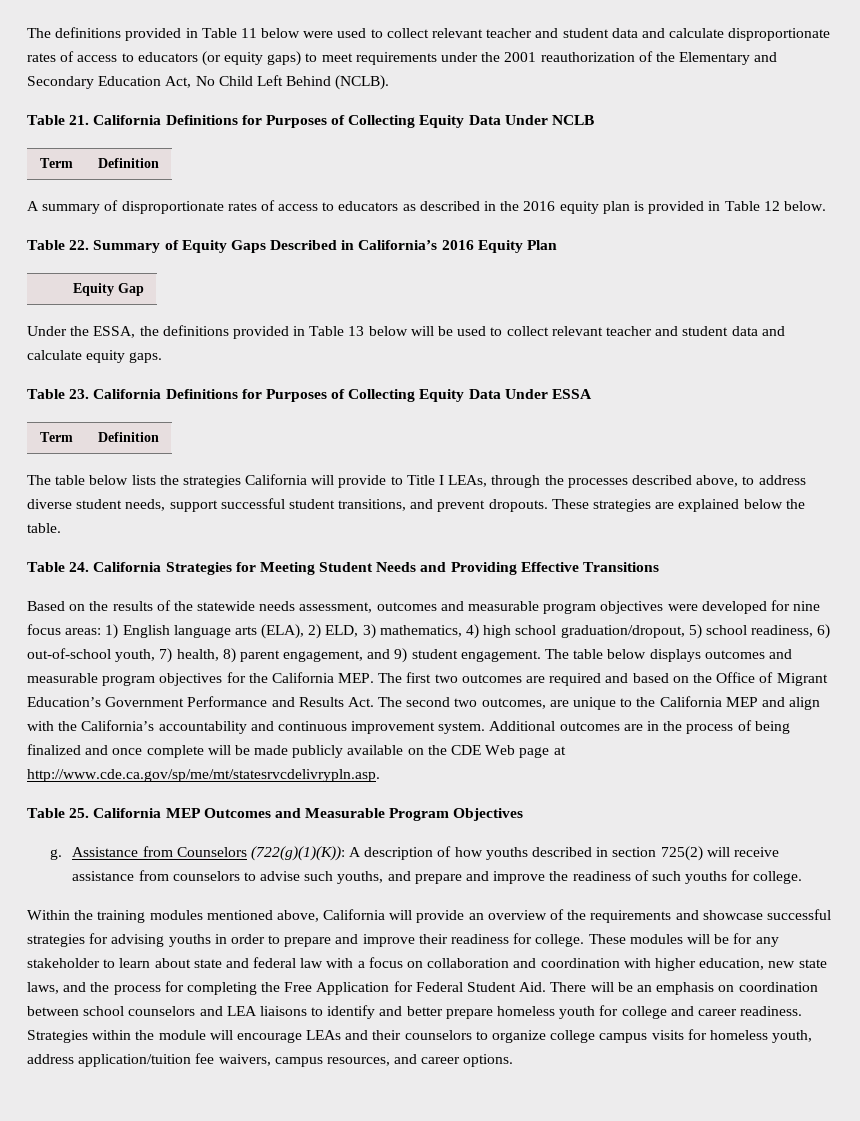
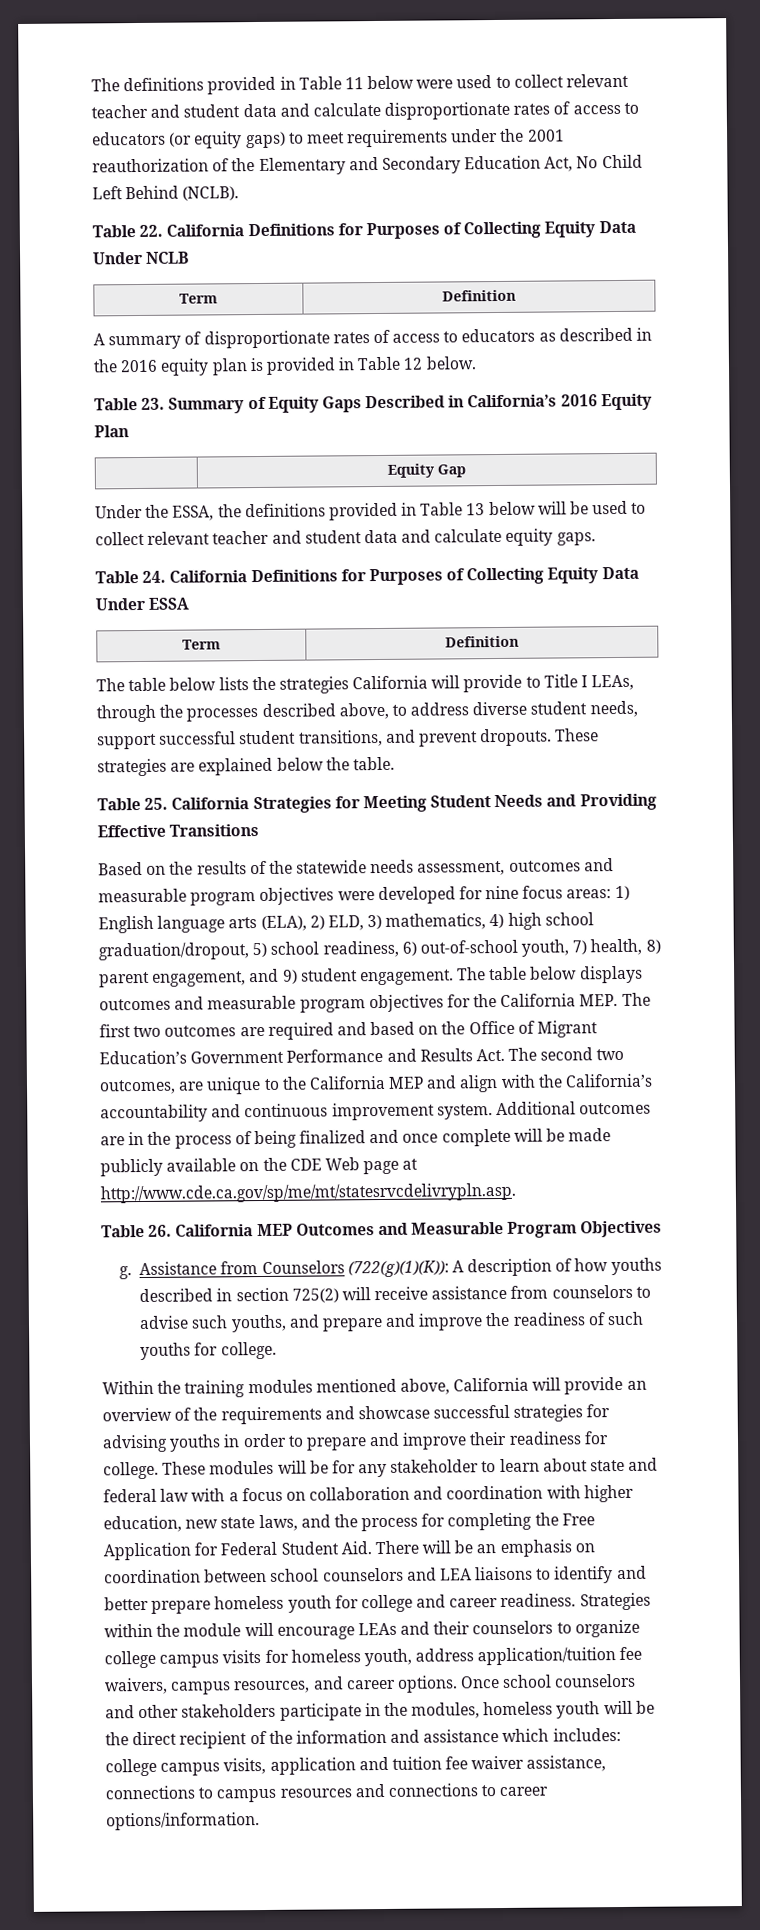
[69,115,90,125] 21. -> [139,224,164,237] 22.
[69,240,90,250] 22. -> [141,397,166,410] 23.
[69,389,90,399] 23. -> [142,570,167,583] 24.
[69,562,90,572] 24. -> [144,797,169,810] 25.
[69,808,90,818] 25. -> [148,1224,173,1237] 26.
(514, 1060) none -> [460,1673,637,1689] [105,1700,655,1721] [105,1728,621,1749] [105,1755,607,1777] [105,1783,549,1803] [106,1812,260,1831] Once school counselors and other stakeholders participate in the modules, homeless youth will be the direct recipient of the information and assistance which includes: college campus visits, application and tuition fee waiver assistance, connections to campus resources and connections to career options/information.

